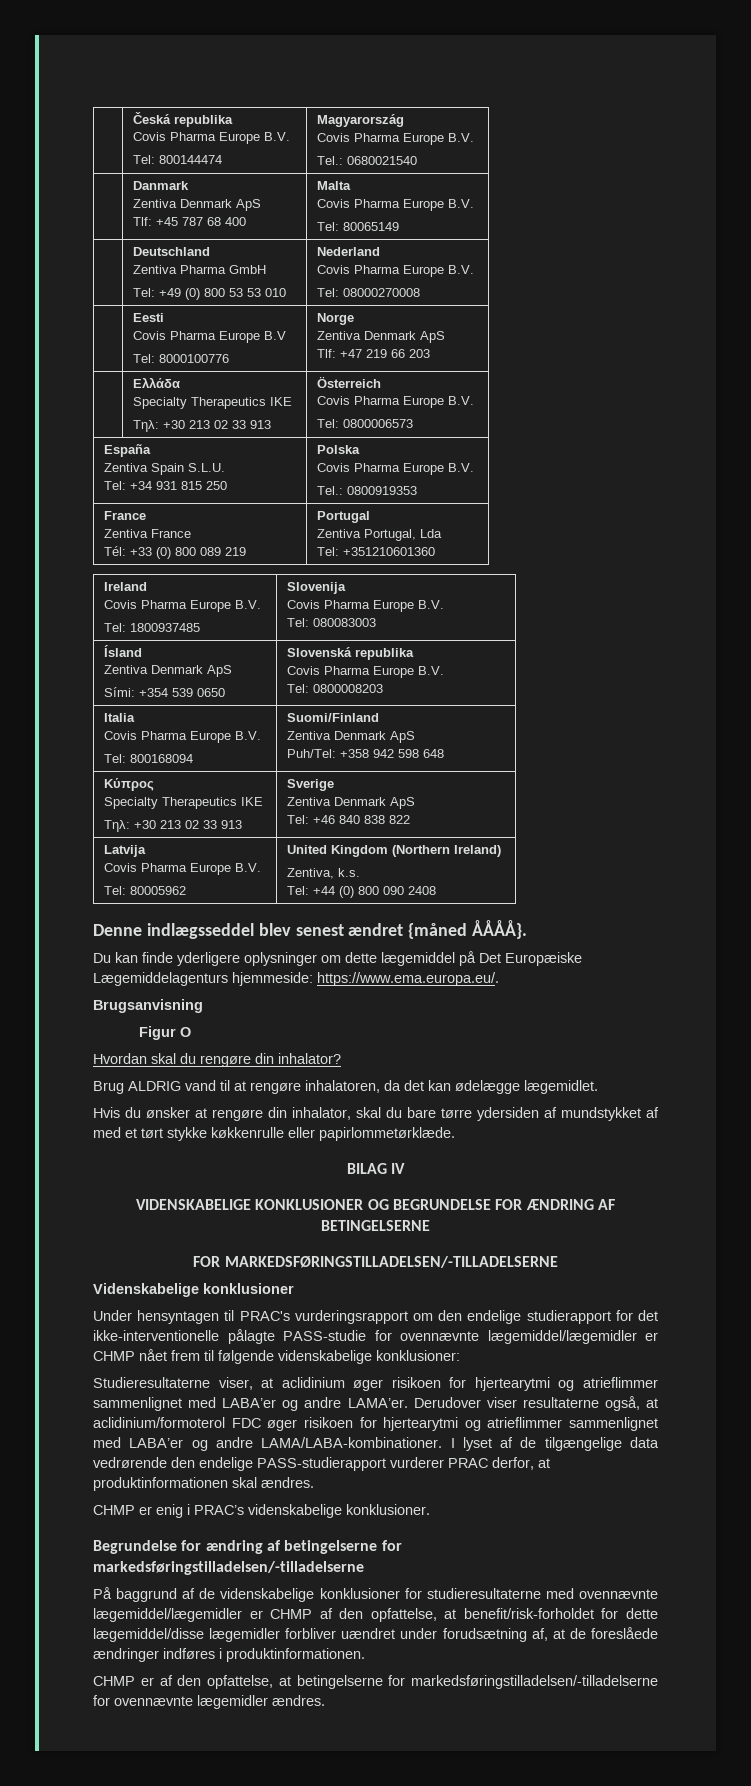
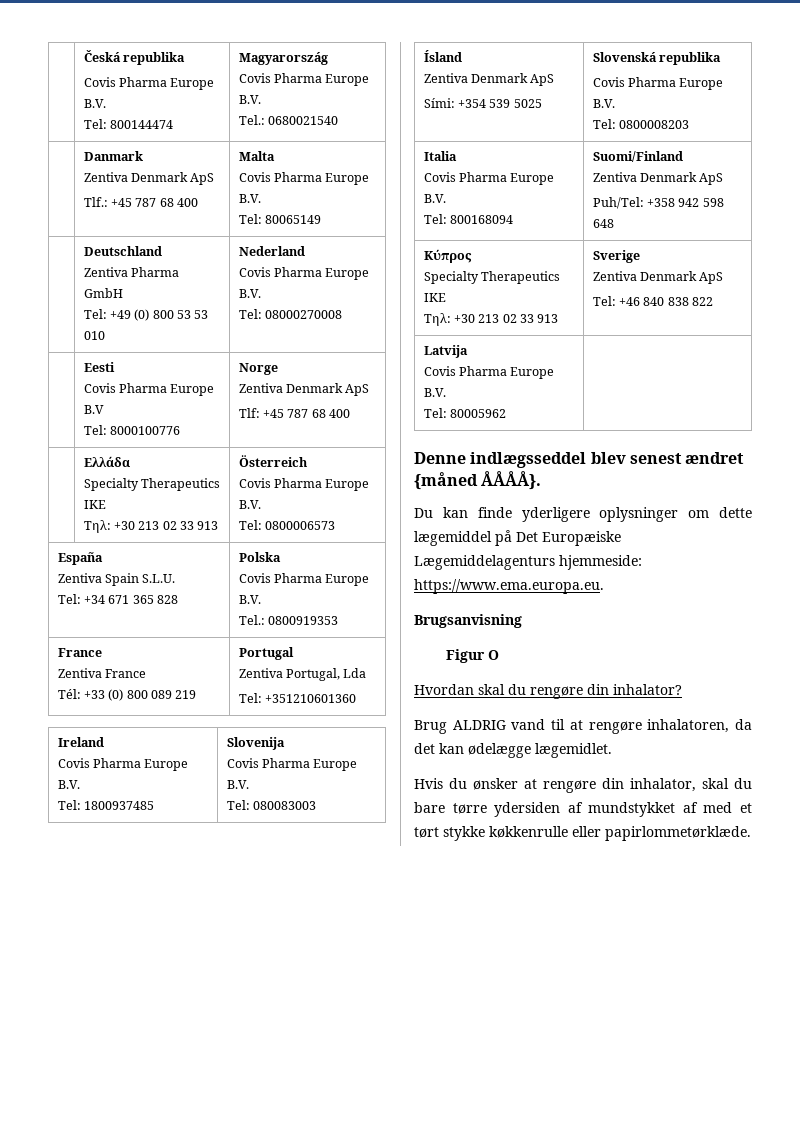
[133,217,153,226] Tlf: -> [83,197,108,207] Tlf.:
[340,349,431,358] +47 219 66 203 -> [262,409,351,418] +45 787 68 400
[156,481,228,490] 931 815 250 -> [108,595,179,604] 671 365 828
[197,688,226,697] 0650 -> [513,99,542,108] 5025
[287,845,502,857] [287,868,361,879] [287,886,437,898] United Kingdom (Northern Ireland) // Zentiva, k.s. // Tel: +44 (0) 800 090 2408 -> (506, 413) none
[317,972,499,986] https://www.ema.europa.eu/. -> [414,579,604,594] https://www.ema.europa.eu.
[346,1163,406,1174] [136,1199,615,1210] [321,1220,430,1231] [193,1256,558,1268] [93,1283,294,1297] [93,1310,658,1324] [93,1329,658,1344] [93,1349,460,1364] [93,1377,658,1391] [93,1396,659,1411] [93,1417,658,1431] [93,1437,659,1451] [93,1457,550,1471] [93,1477,314,1491] [93,1504,430,1518] [93,1540,402,1554] [93,1561,364,1575] [93,1587,658,1602] [93,1608,658,1622] [93,1627,658,1642] [93,1648,365,1662] [93,1675,658,1689] [93,1695,325,1709] // BILAG IV // VIDENSKABELIGE KONKLUSIONER OG BEGRUNDELSE FOR ÆNDRING AF BETINGELSERNE // FOR MARKEDSFØRINGSTILLADELSEN/-TILLADELSERNE // Videnskabelige konklusioner // Under hensyntagen til PRAC's vurderingsrapport om den endelige studierapport for det ikke-interventionelle pålagte PASS-studie for ovennævnte lægemiddel/lægemidler er CHMP nået frem til følgende videnskabelige konklusioner: // Studieresultaterne viser, at aclidinium øger risikoen for hjertearytmi og atrieflimmer sammenlignet med LABA’er og andre LAMA’er. Derudover viser resultaterne også, at aclidinium/formoterol FDC øger risikoen for hjertearytmi og atrieflimmer sammenlignet med LABA’er og andre LAMA/LABA-kombinationer. I lyset af de tilgængelige data vedrørende den endelige PASS-studierapport vurderer PRAC derfor, at produktinformationen skal ændres. // CHMP er enig i PRAC’s videnskabelige konklusioner. // Begrundelse for ændring af betingelserne for markedsføringstilladelsen/-tilladelserne // På baggrund af de videnskabelige konklusioner for studieresultaterne med ovennævnte lægemiddel/lægemidler er CHMP af den opfattelse, at benefit/risk-forholdet for dette lægemiddel/disse lægemidler forbliver uændret under forudsætning af, at de foreslåede ændringer indføres i produktinformationen. // CHMP er af den opfattelse, at betingelserne for markedsføringstilladelsen/-tilladelserne for ovennævnte lægemidler ændres. -> (751, 833) none

